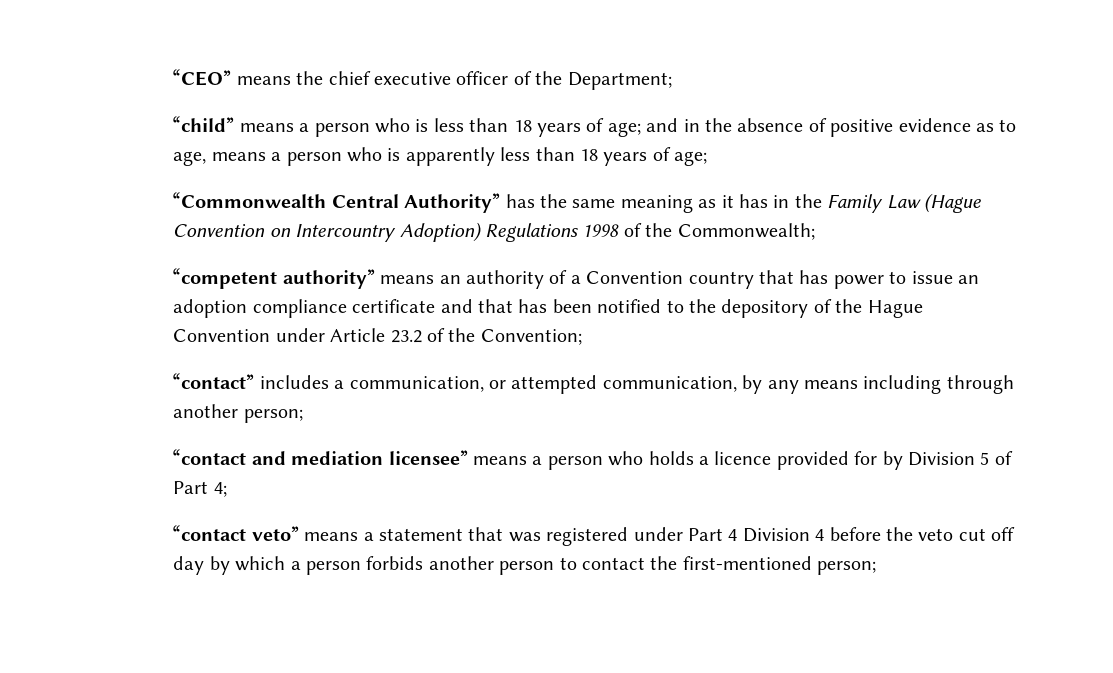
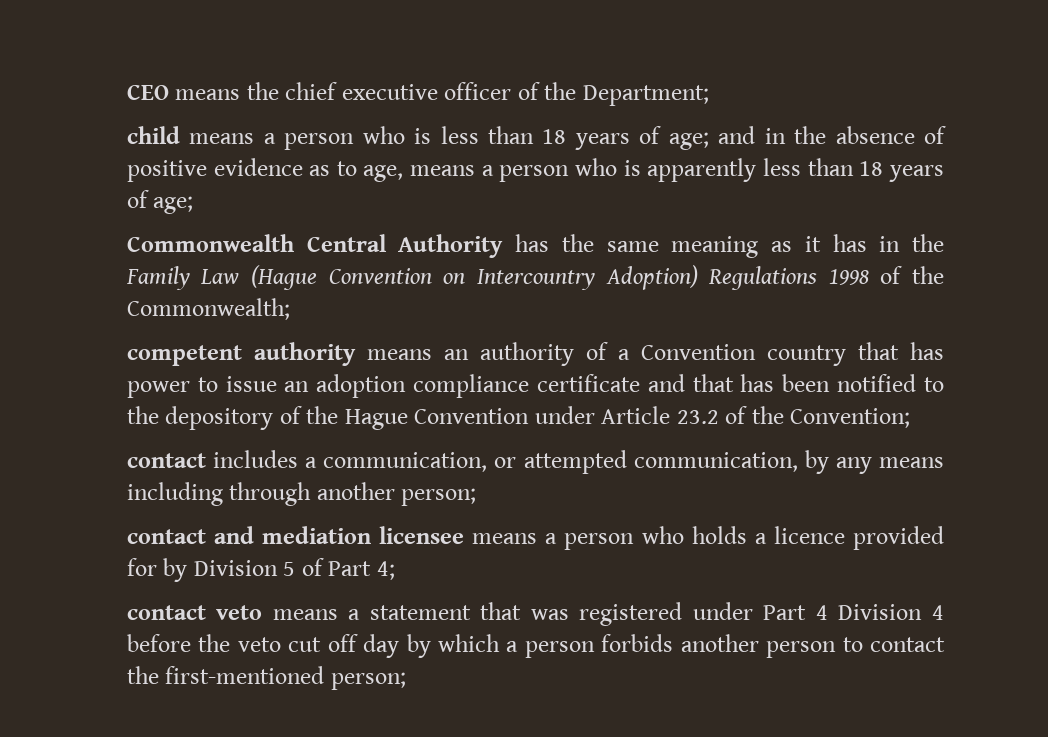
[173,69,232,86] “CEO” -> [126,85,169,100] CEO
[173,116,235,132] “child” -> [126,126,180,144] child
[173,192,501,213] “Commonwealth Central Authority” -> [126,234,504,258] Commonwealth Central Authority
[173,268,375,289] “competent authority” -> [126,342,356,366] competent authority
[173,373,255,389] “contact” -> [126,453,206,468] contact
[173,449,247,465] “contact -> [126,529,206,544] contact
[388,450,468,465] licensee” -> [379,526,465,544] licensee
[173,525,299,541] “contact veto” -> [126,605,263,620] contact veto

